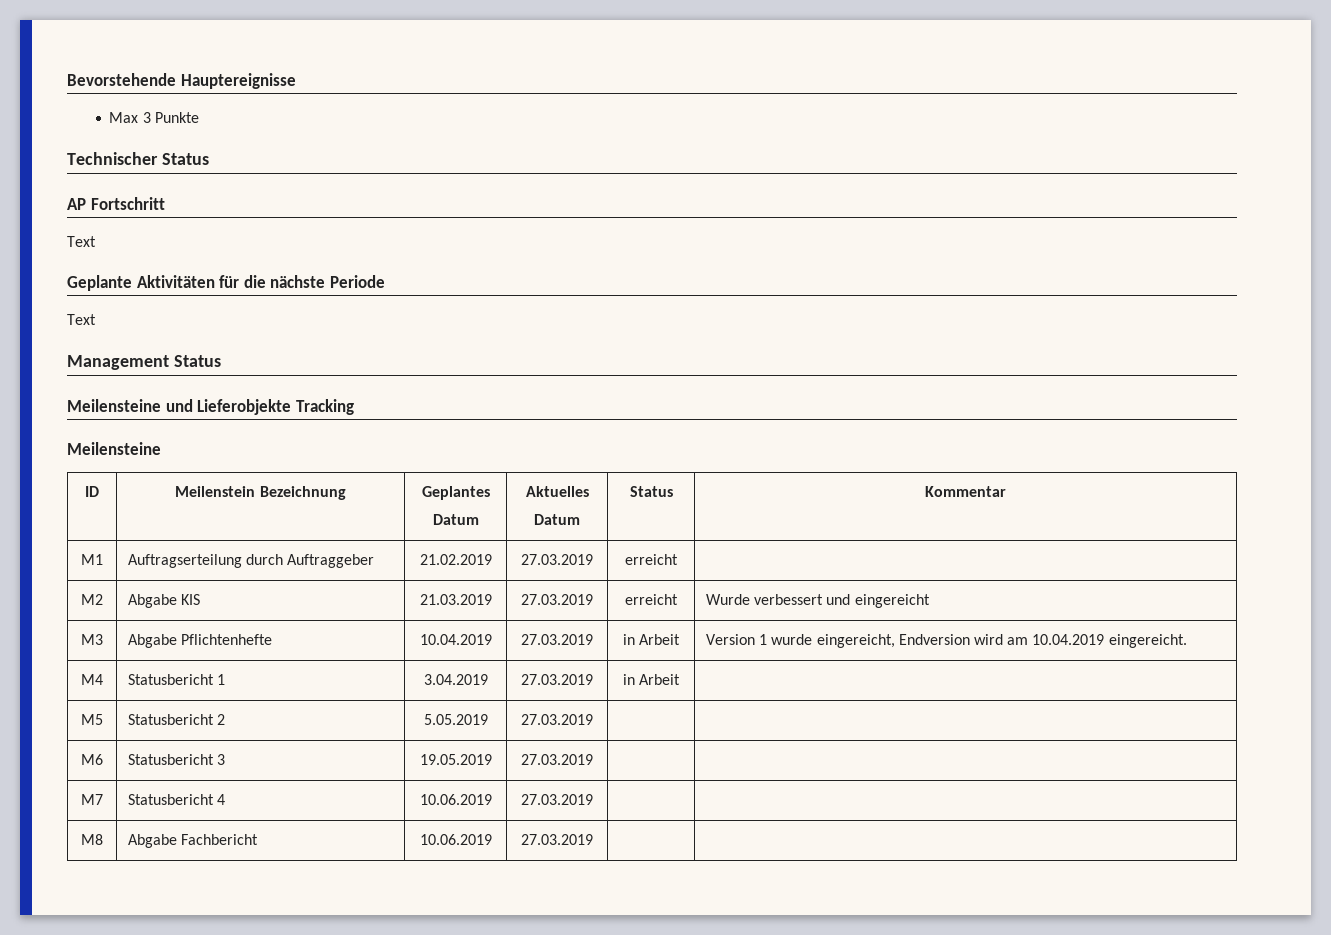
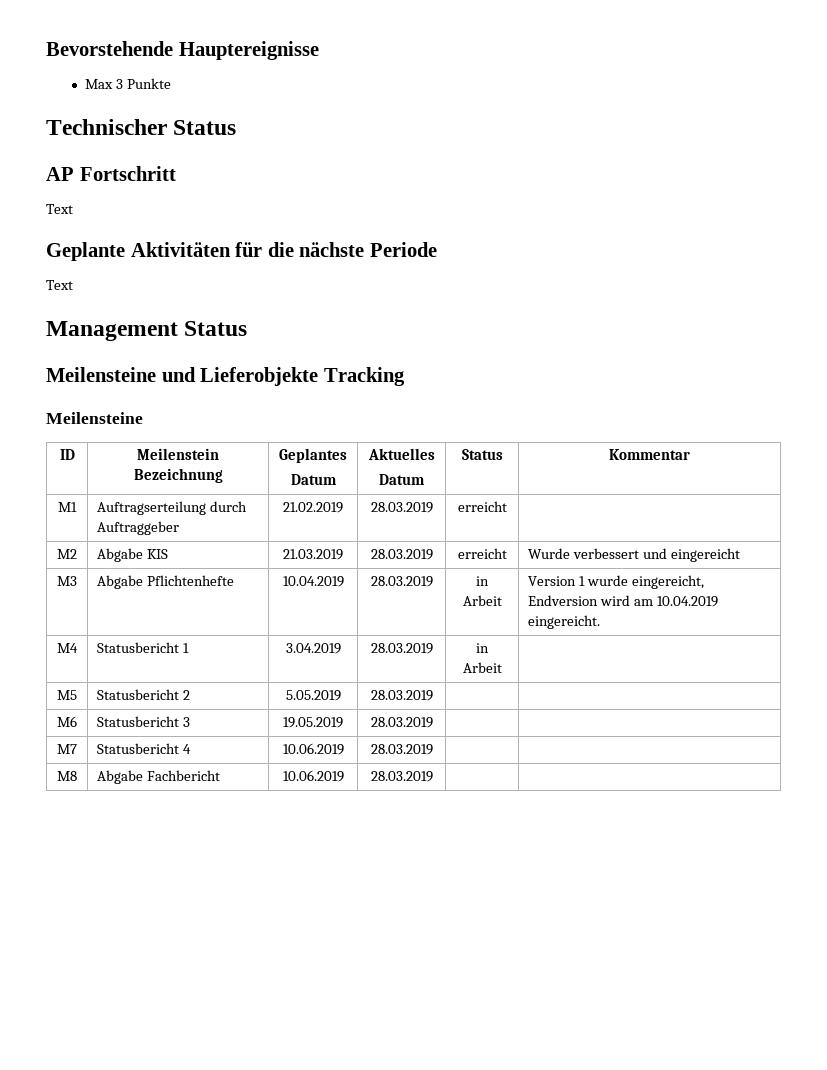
[521,554,593,565] 27.03.2019 -> [370,502,433,513] 28.03.2019
[521,594,593,605] 27.03.2019 -> [370,549,433,560] 28.03.2019
[521,634,593,645] 27.03.2019 -> [370,576,433,587] 28.03.2019
[521,674,593,685] 27.03.2019 -> [370,643,433,654] 28.03.2019
[521,714,593,725] 27.03.2019 -> [370,690,433,701] 28.03.2019
[521,754,593,765] 27.03.2019 -> [370,717,433,728] 28.03.2019
[521,794,593,805] 27.03.2019 -> [370,744,433,755] 28.03.2019
[521,834,593,845] 27.03.2019 -> [370,771,433,782] 28.03.2019

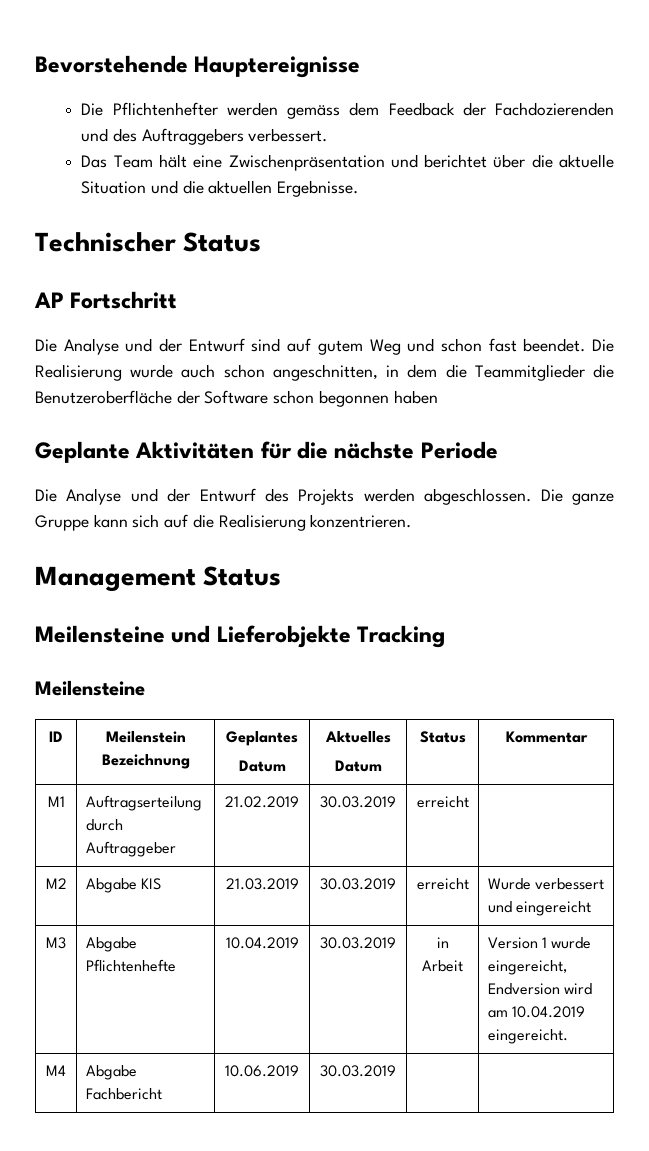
[85,78,171,89] [46,119,237,135] [46,166,176,181] [46,204,73,214] Max 3 Punkte // Technischer Status // AP Fortschritt // Text -> [81,102,614,119] [81,128,328,145] [81,154,615,171] [81,180,359,197] [35,232,262,252] [34,291,178,309] [35,338,614,355] [35,364,614,381] [35,390,438,407] Die Pflichtenhefter werden gemäss dem Feedback der Fachdozierenden und des Auftraggebers verbessert. // Das Team hält eine Zwischenpräsentation und berichtet über die aktuelle Situation und die aktuellen Ergebnisse. // Technischer Status // AP Fortschritt // Die Analyse und der Entwurf sind auf gutem Weg und schon fast beendet. Die Realisierung wurde auch schon angeschnitten, in dem die Teammitglieder die Benutzeroberfläche der Software schon begonnen haben
[46,280,73,290] Text -> [35,488,614,505] [35,514,412,531] Die Analyse und der Entwurf des Projekts werden abgeschlossen. Die ganze Gruppe kann sich auf die Realisierung konzentrieren.
[370,502,433,513] 28.03.2019 -> [320,796,396,808] 30.03.2019
[370,549,433,560] 28.03.2019 -> [320,878,396,890] 30.03.2019
[370,576,433,587] 28.03.2019 -> [320,937,396,949] 30.03.2019
[97,642,190,653] [285,643,341,654] [370,643,433,654] [476,643,489,653] [462,662,502,673] [57,690,77,700] [97,689,191,700] [285,690,341,701] [370,690,433,701] [57,716,77,727] [97,716,191,727] [283,717,343,728] [370,717,433,728] [57,744,77,754] [97,743,192,754] [282,743,344,755] [370,744,433,755] [57,771,77,781] | Statusbericht 1 | 3.04.2019 | 28.03.2019 | in Arbeit | // M5 | Statusbericht 2 | 5.05.2019 | 28.03.2019 | | // M6 | Statusbericht 3 | 19.05.2019 | 28.03.2019 | | // M7 | Statusbericht 4 | 10.06.2019 | 28.03.2019 | | // M8 -> (66, 1070) none
[370,771,433,782] 28.03.2019 -> [320,1065,396,1077] 30.03.2019

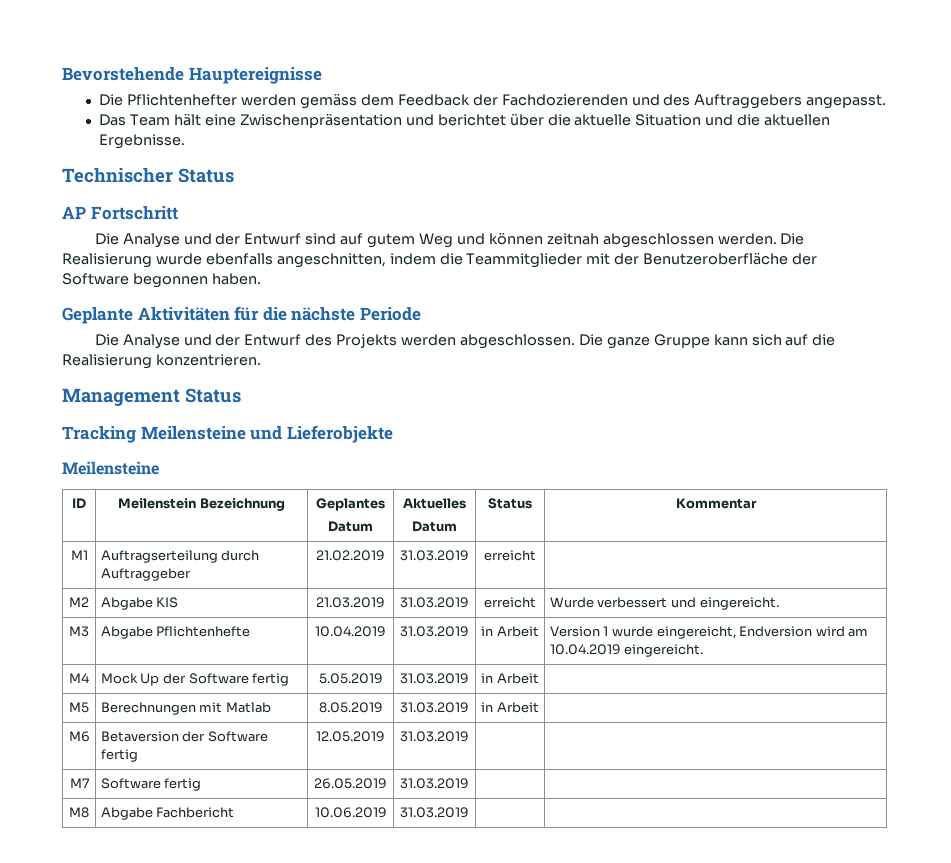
[248,128,328,142] verbessert. -> [806,94,887,109] angepasst.
[440,338,614,352] [35,364,614,381] [35,390,438,407] schon fast beendet. Die Realisierung wurde auch schon angeschnitten, in dem die Teammitglieder die Benutzeroberfläche der Software schon begonnen haben -> [488,232,805,248] [62,252,818,268] [62,273,261,288] können zeitnah abgeschlossen werden. Die Realisierung wurde ebenfalls angeschnitten, indem die Teammitglieder mit der Benutzeroberfläche der Software begonnen haben.
(282, 576) none -> [62,426,136,443] Tracking
[357,625,446,648] Tracking -> (393, 434) none
[320,796,396,808] 30.03.2019 -> [400,550,469,561] 31.03.2019
[320,878,396,890] 30.03.2019 -> [400,597,469,608] 31.03.2019
[516,901,592,916] eingereicht -> [699,597,779,610] eingereicht.
[320,937,396,949] 30.03.2019 -> [400,626,469,637] 31.03.2019
(66, 1070) none -> [100,673,290,686] [318,673,383,684] [400,673,469,684] [481,673,539,684] [69,702,89,713] [100,702,271,715] [318,702,383,713] [400,702,469,713] [481,702,539,713] [68,731,90,742] [100,731,268,742] [100,749,138,762] [316,731,385,742] [400,731,469,742] [69,778,89,788] [100,778,202,791] [314,778,387,789] [400,778,469,789] [69,807,89,818] | Mock Up der Software fertig | 5.05.2019 | 31.03.2019 | in Arbeit | // M5 | Berechnungen mit Matlab | 8.05.2019 | 31.03.2019 | in Arbeit | // M6 | Betaversion der Software fertig | 12.05.2019 | 31.03.2019 | | // M7 | Software fertig | 26.05.2019 | 31.03.2019 | | // M8
[320,1065,396,1077] 30.03.2019 -> [400,807,469,818] 31.03.2019

